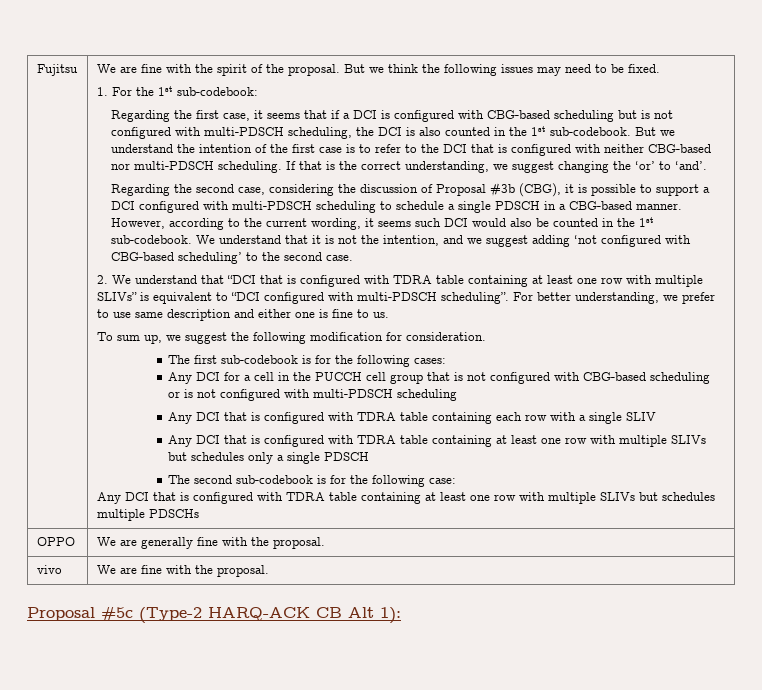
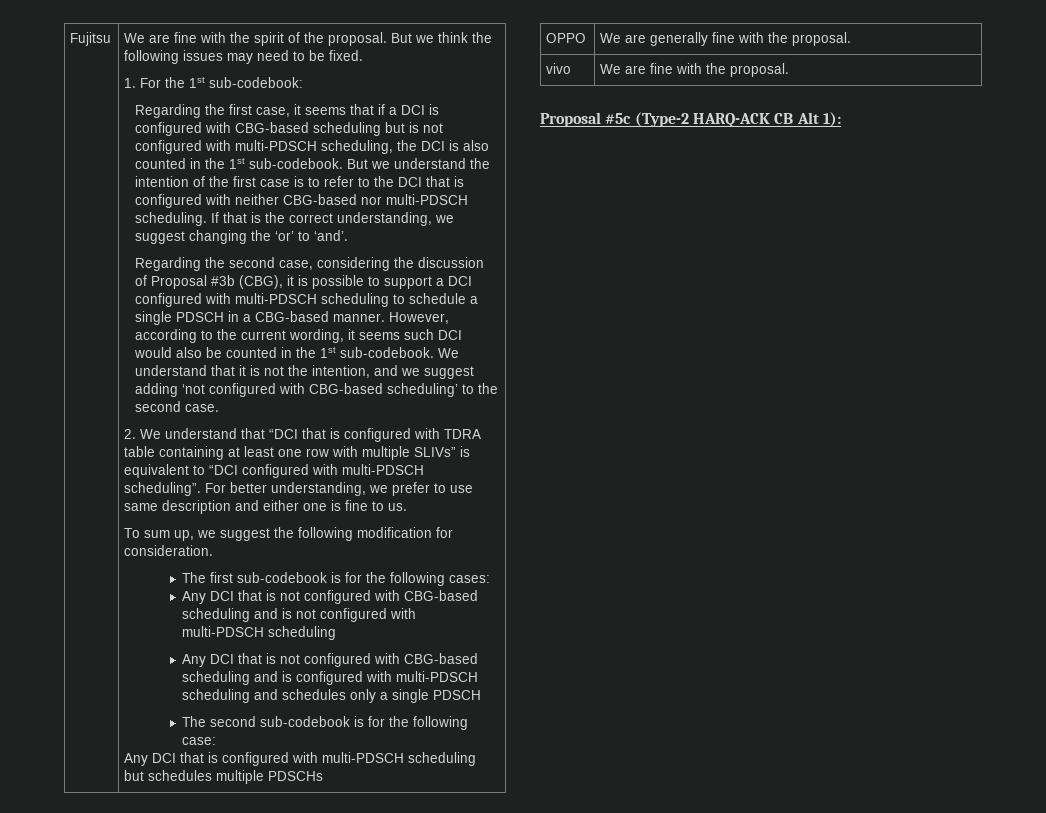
[223,372,710,384] [167,391,180,398] for a cell in the PUCCH cell group that is not configured with CBG-based scheduling or -> [238,590,479,604] [182,608,279,622] that is not configured with CBG-based scheduling and
[263,412,656,424] [167,435,706,447] [167,452,187,461] configured with TDRA table containing each row with a single SLIV // Any DCI that is configured with TDRA table containing at least one row with multiple SLIVs but -> [280,653,479,667] [182,671,479,685] [182,689,279,703] not configured with CBG-based scheduling and is configured with multi-PDSCH scheduling and
[285,492,635,504] TDRA table containing at least one row with multiple SLIVs -> [322,752,477,766] multi-PDSCH scheduling

